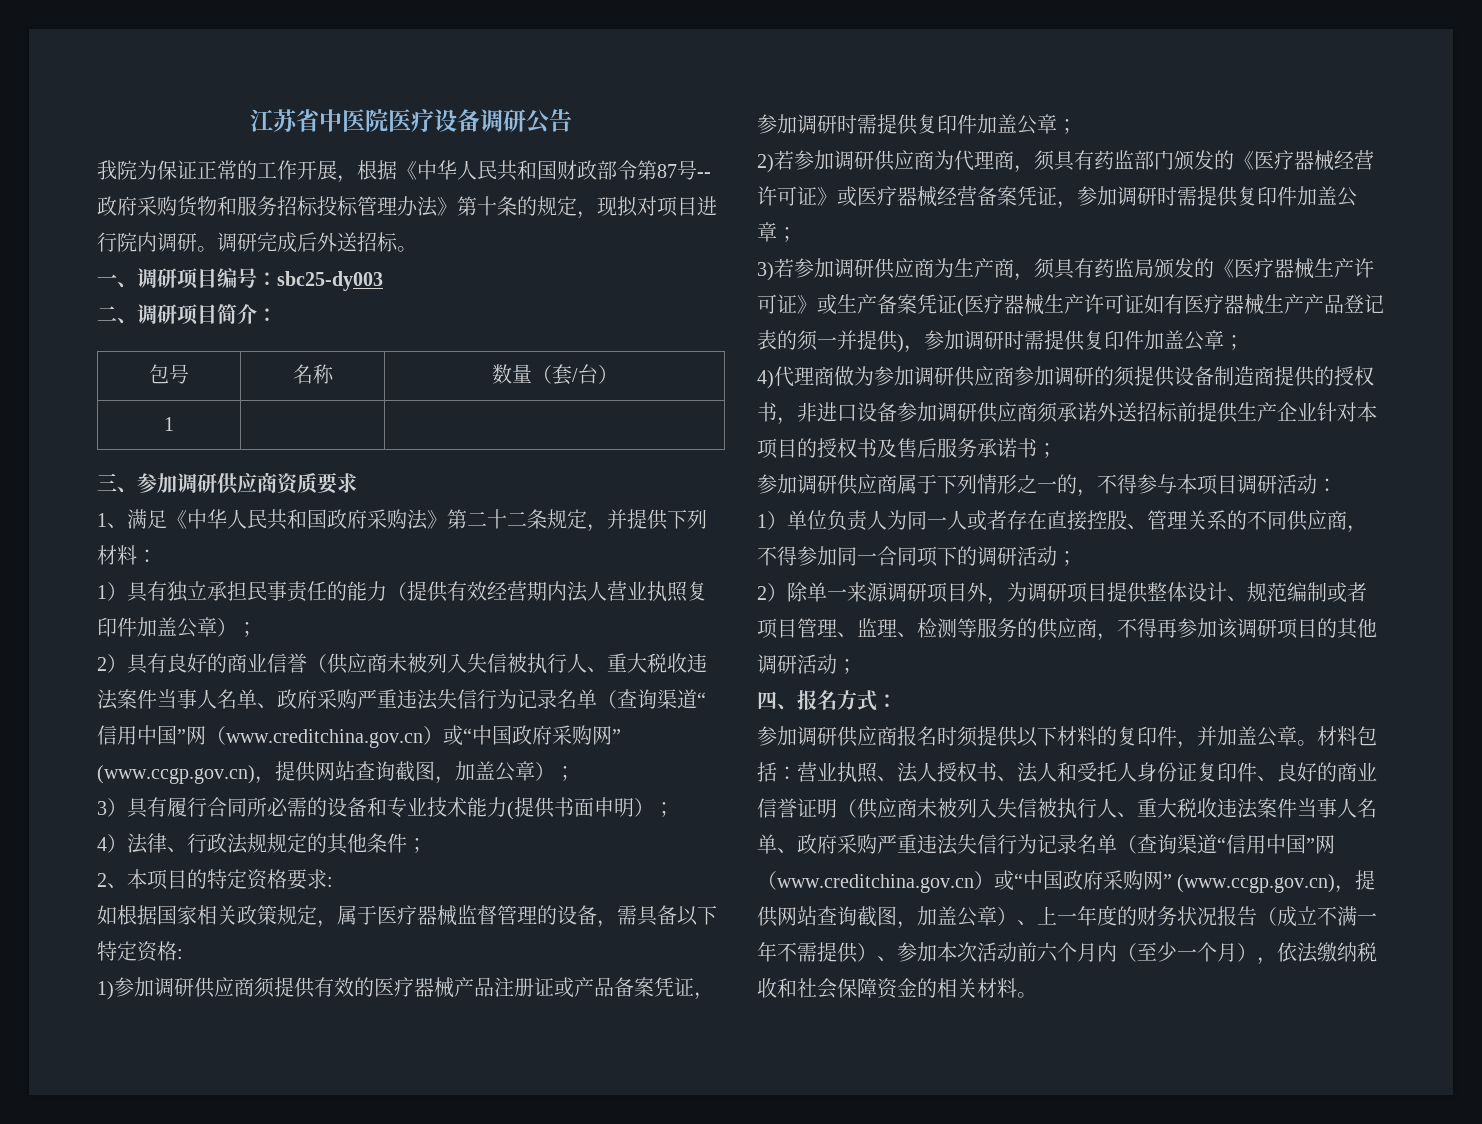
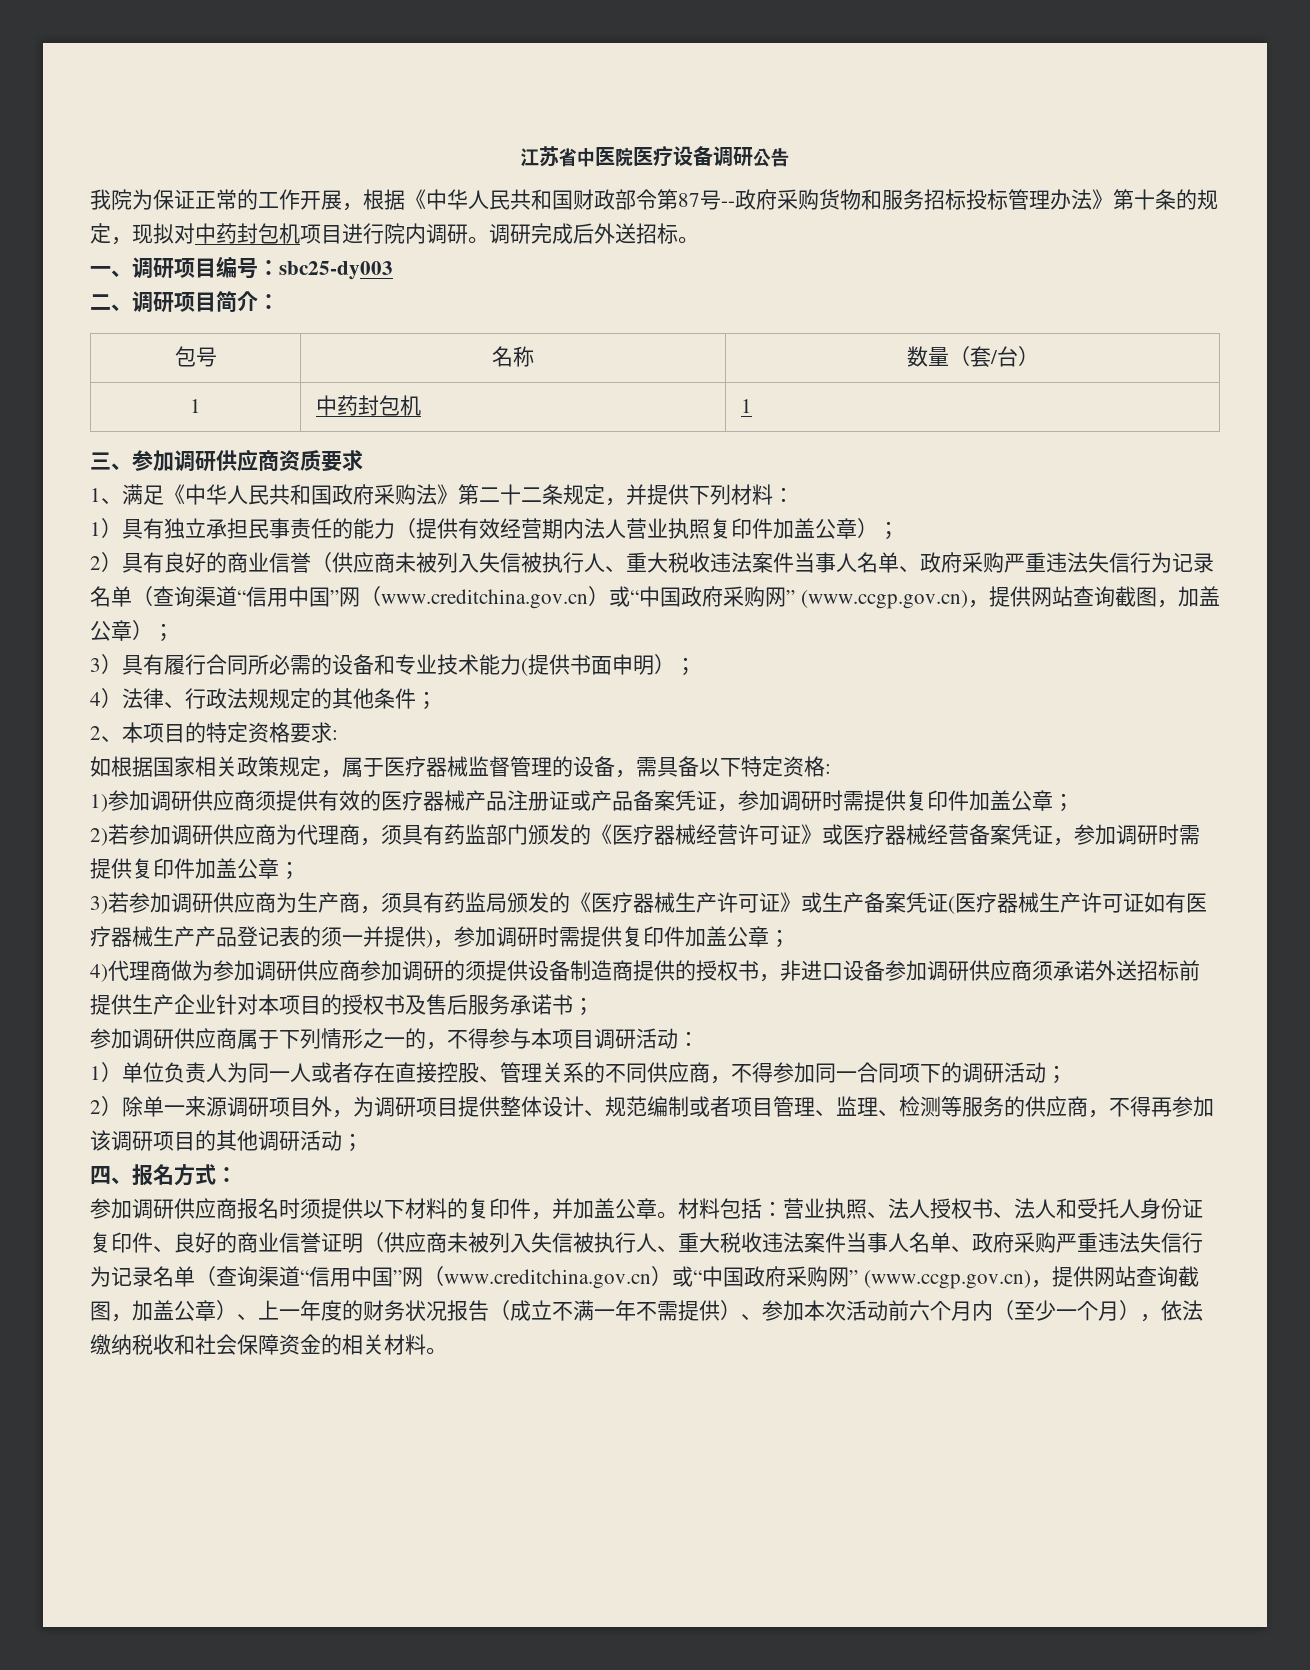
(657, 206) none -> [195,223,300,244] 中药封包机
(174, 424) | -> [316,395,422,416] [741,399,753,413] 中药封包机 | 1

